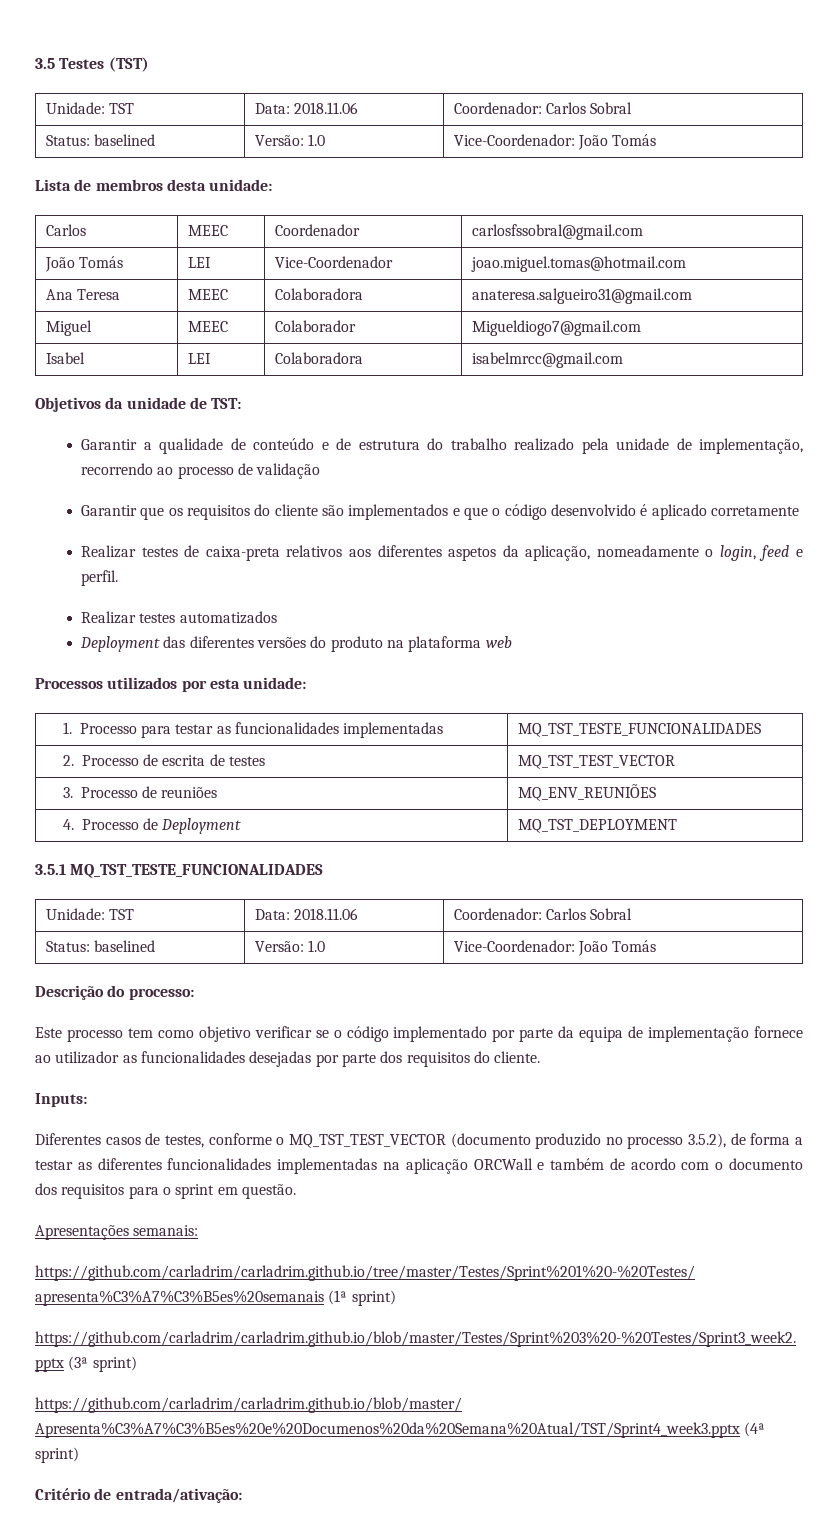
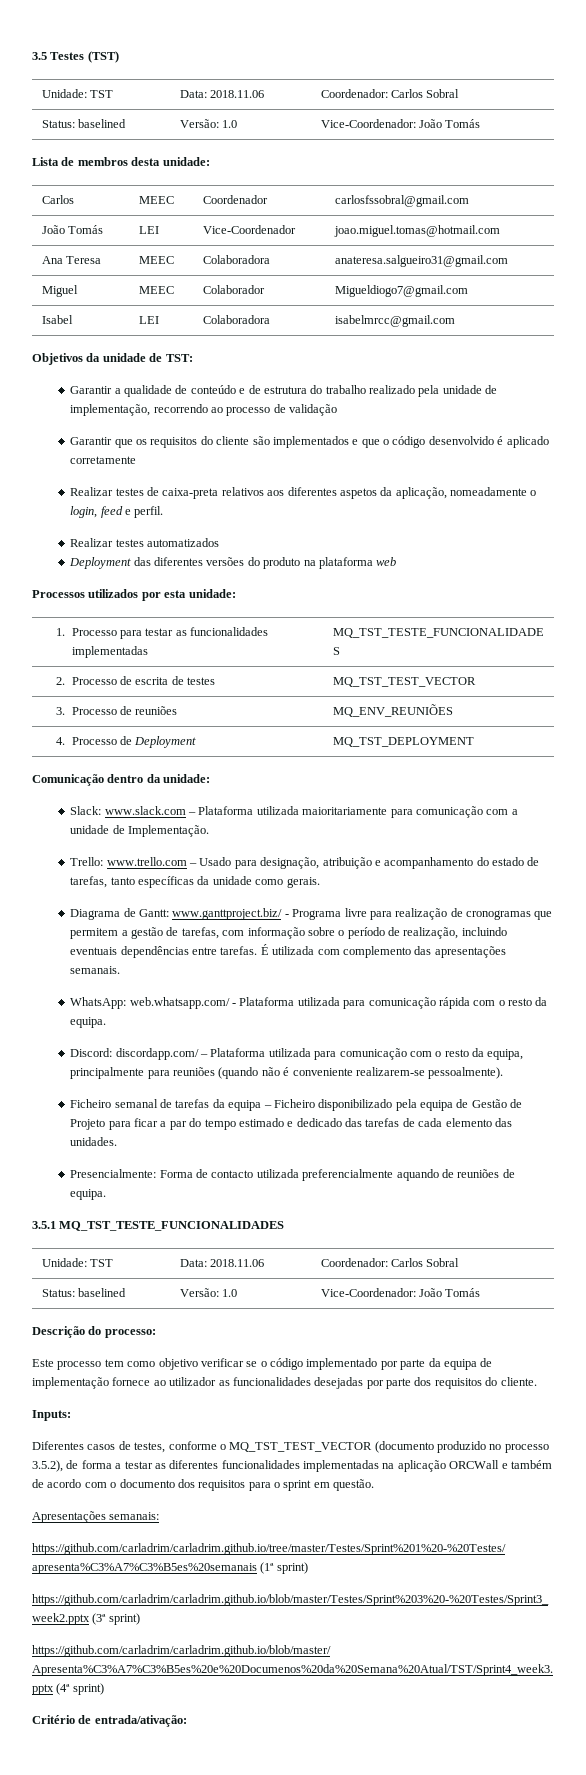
(677, 826) none -> [32,774,211,786] [70,806,518,818] [70,825,210,837] [70,857,540,869] [70,876,320,888] [70,908,553,920] [70,927,507,939] [70,944,506,958] [70,966,121,974] [70,997,548,1009] [70,1017,107,1028] [70,1048,524,1060] [70,1067,504,1079] [70,1099,523,1111] [70,1118,512,1130] [70,1137,118,1146] [70,1169,515,1181] [70,1189,107,1200] // Comunicação dentro da unidade: // Slack: www.slack.com – Plataforma utilizada maioritariamente para comunicação com a unidade de Implementação. // Trello: www.trello.com – Usado para designação, atribuição e acompanhamento do estado de tarefas, tanto específicas da unidade como gerais. // Diagrama de Gantt: www.ganttproject.biz/ - Programa livre para realização de cronogramas que permitem a gestão de tarefas, com informação sobre o período de realização, incluindo eventuais dependências entre tarefas. É utilizada com complemento das apresentações semanais. // WhatsApp: web.whatsapp.com/ - Plataforma utilizada para comunicação rápida com o resto da equipa. // Discord: discordapp.com/ – Plataforma utilizada para comunicação com o resto da equipa, principalmente para reuniões (quando não é conveniente realizarem-se pessoalmente). // Ficheiro semanal de tarefas da equipa – Ficheiro disponibilizado pela equipa de Gestão de Projeto para ficar a par do tempo estimado e dedicado das tarefas de cada elemento das unidades. // Presencialmente: Forma de contacto utilizada preferencialmente aquando de reuniões de equipa.

